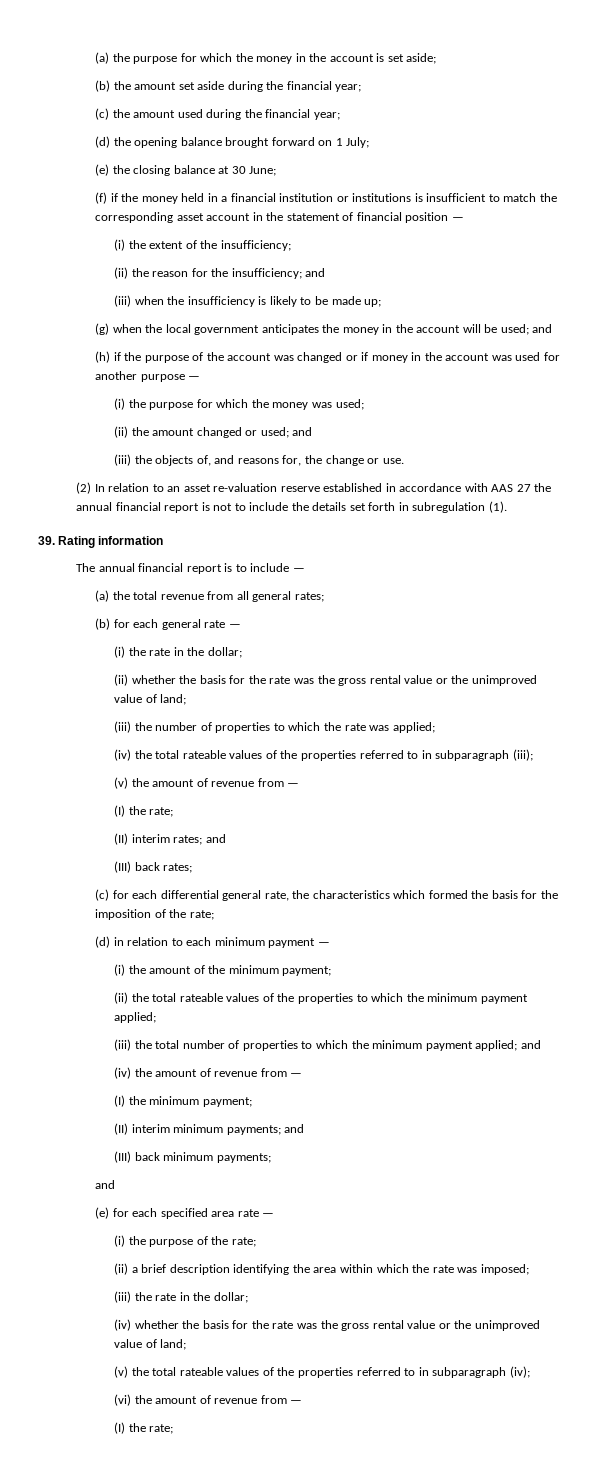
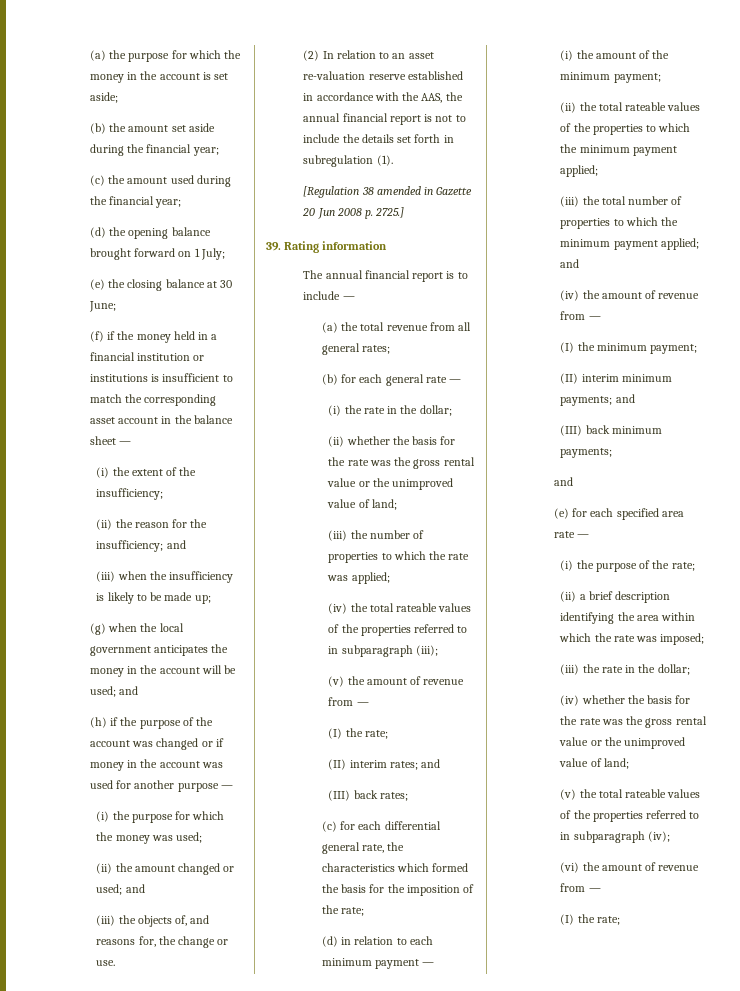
[286,212,449,223] statement of financial position -> [193,415,233,424] [89,436,116,445] balance sheet
[491,484,531,492] AAS 27 -> [402,92,443,103] the AAS,
(507, 507) none -> [303,186,473,198] [302,207,405,219] // [Regulation 38 amended in Gazette 20 Jun 2008 p. 2725.]

